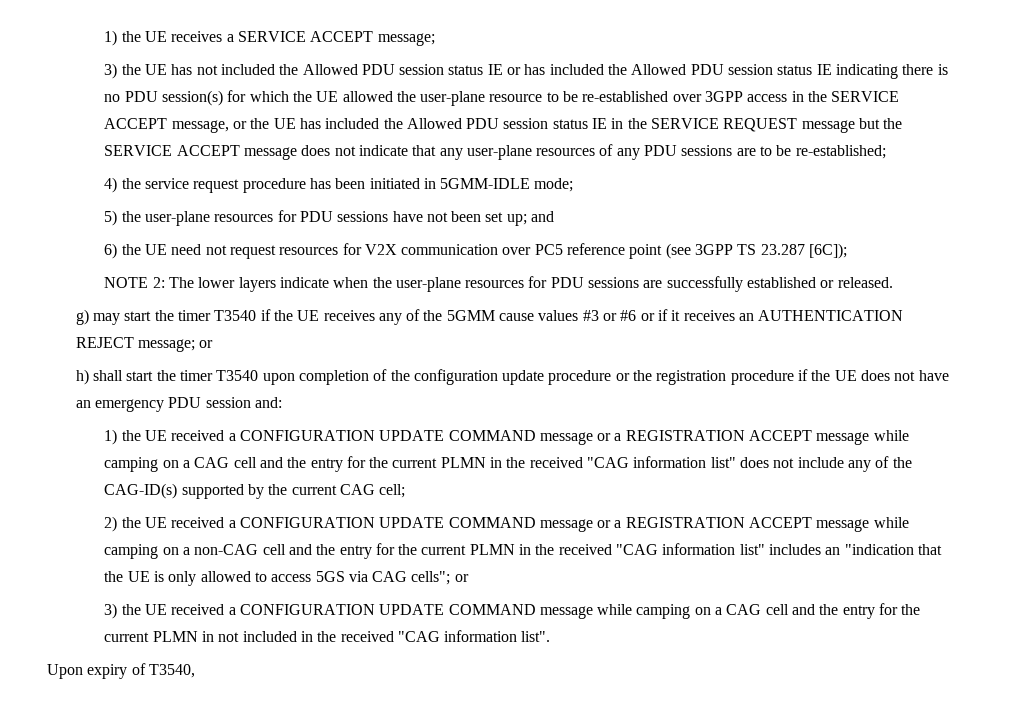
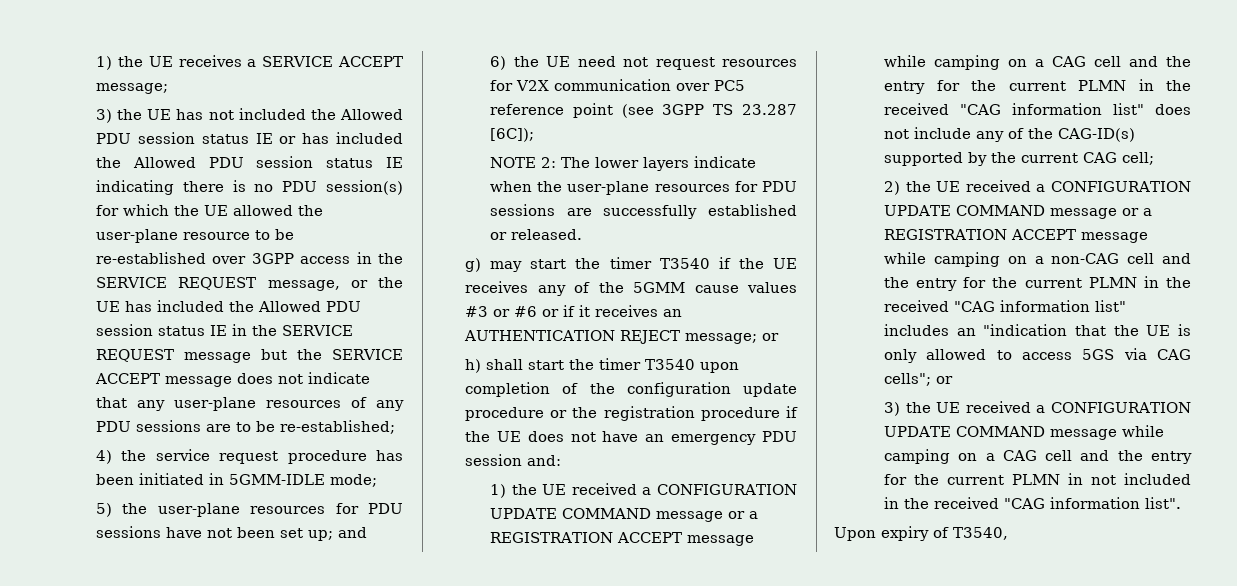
[104,118,168,129] ACCEPT -> [178,277,257,290] REQUEST

